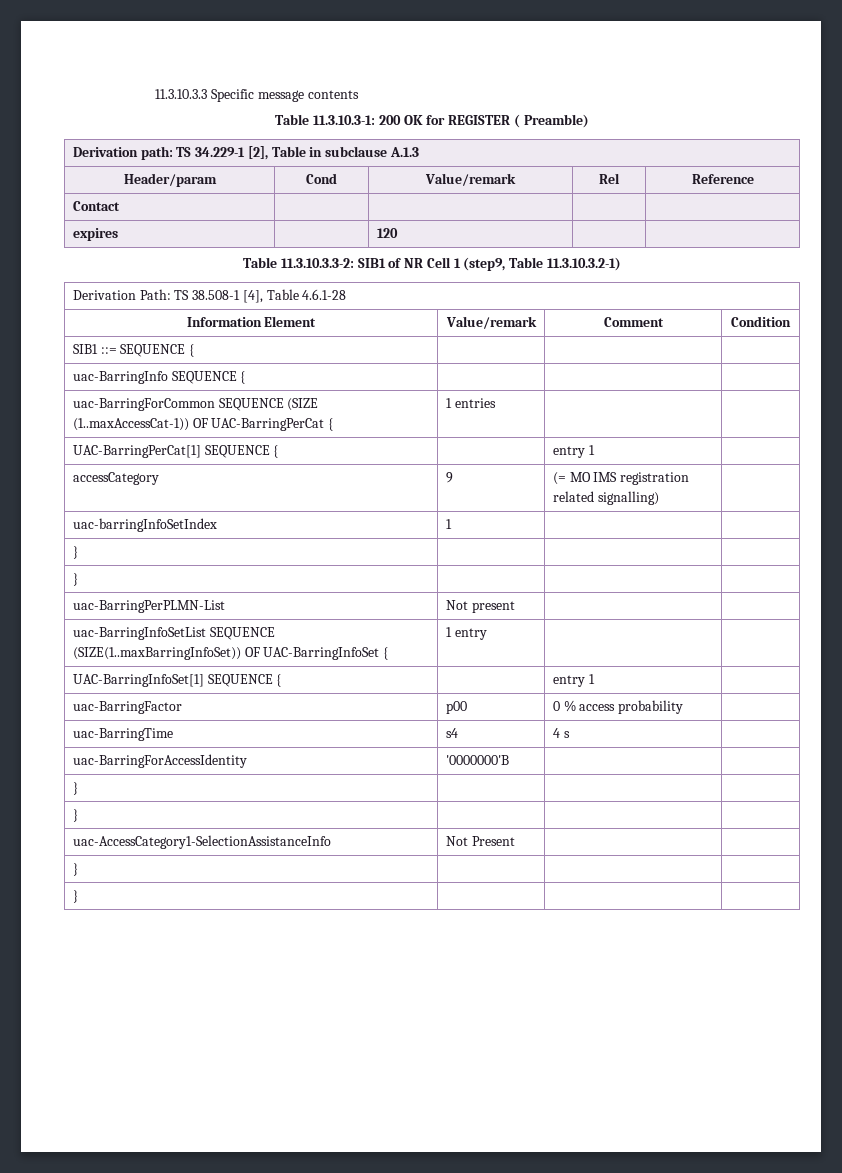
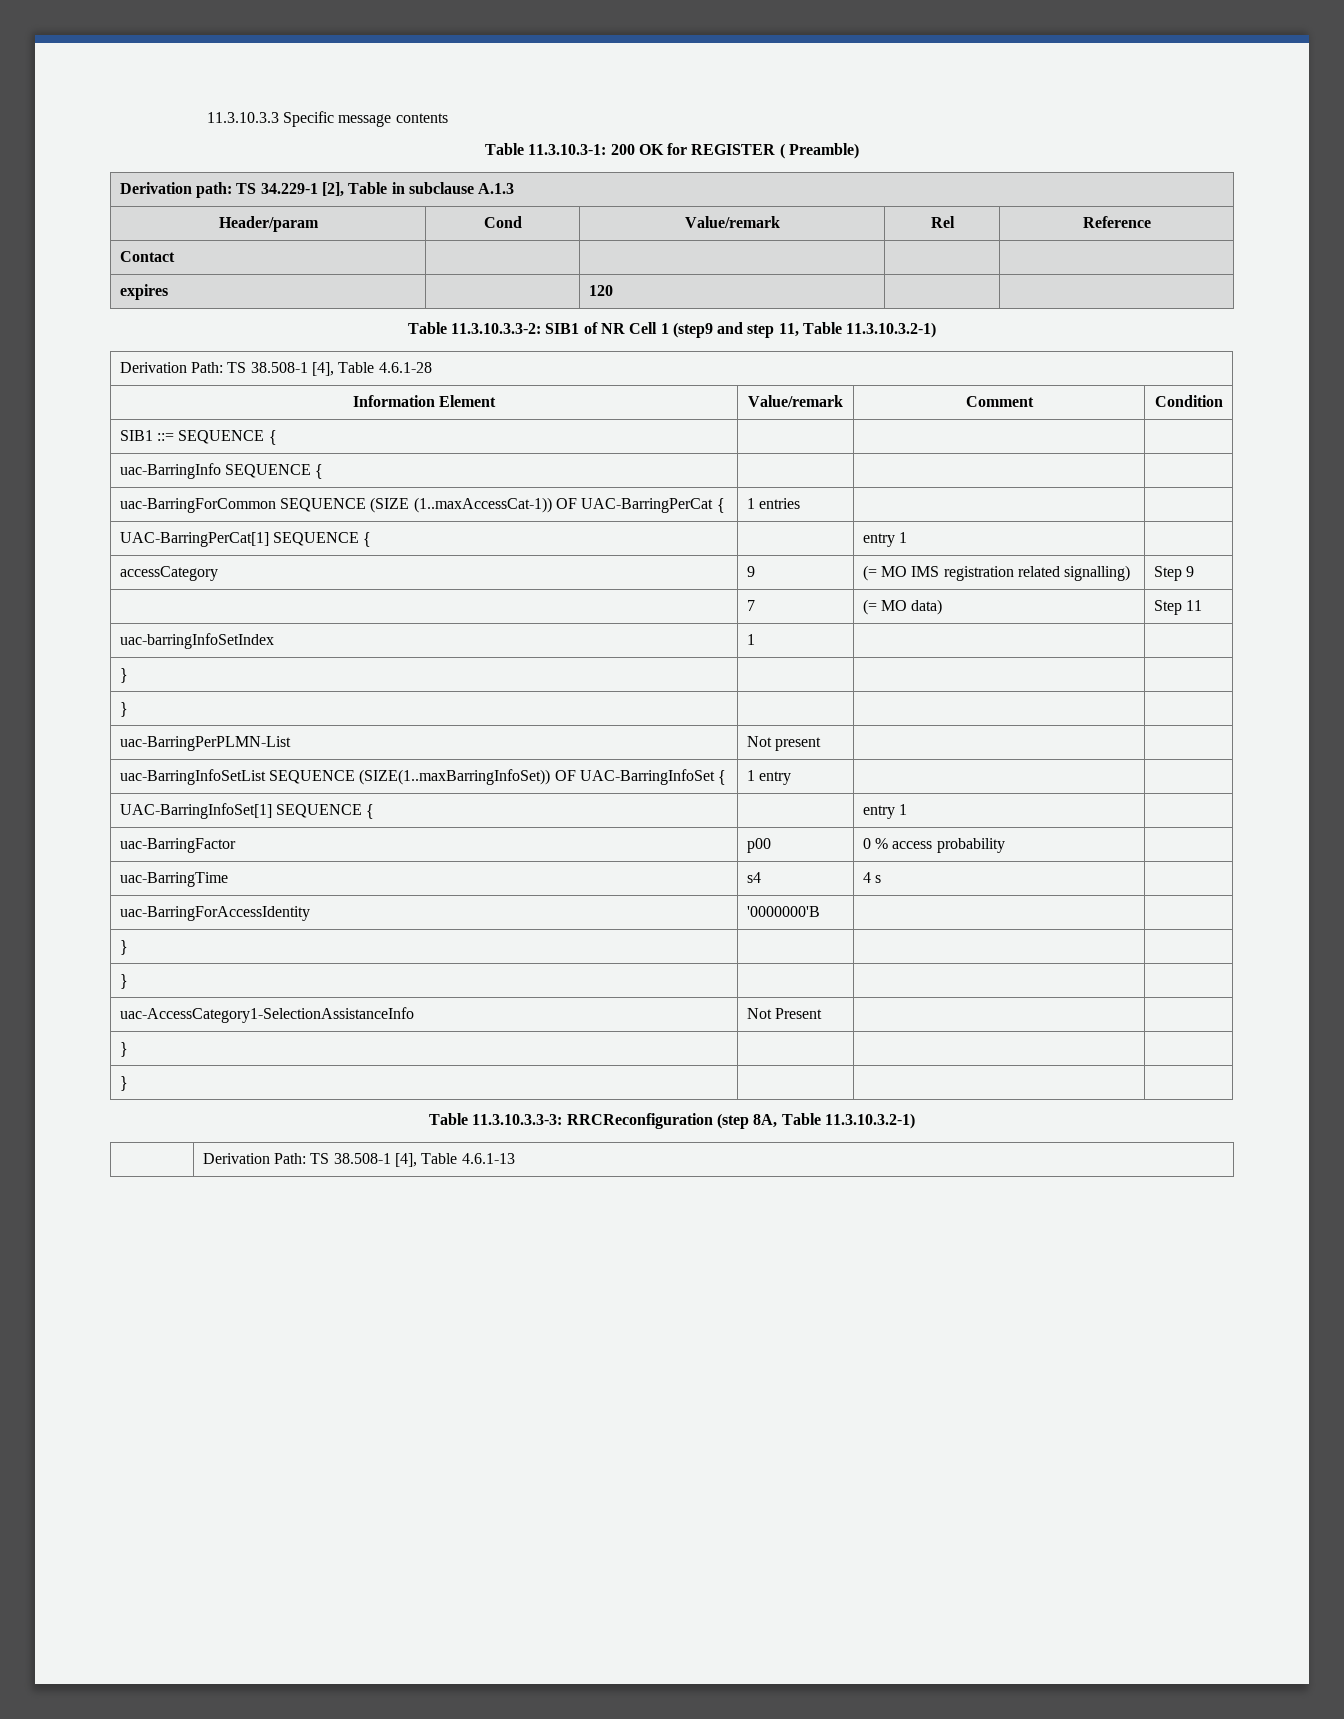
[463,257,506,271] (step9, -> [672,322,799,338] (step9 and step 11,
(659, 498) none -> [1153,566,1194,581] [746,600,755,611] [862,599,943,615] [1153,600,1202,615] Step 9 // | 7 | (= MO data) | Step 11
(78, 896) none -> [429,1113,915,1129] [202,1153,515,1167] // Table 11.3.10.3.3-3: RRCReconfiguration (step 8A, Table 11.3.10.3.2-1) // | Derivation Path: TS 38.508-1 [4], Table 4.6.1-13

